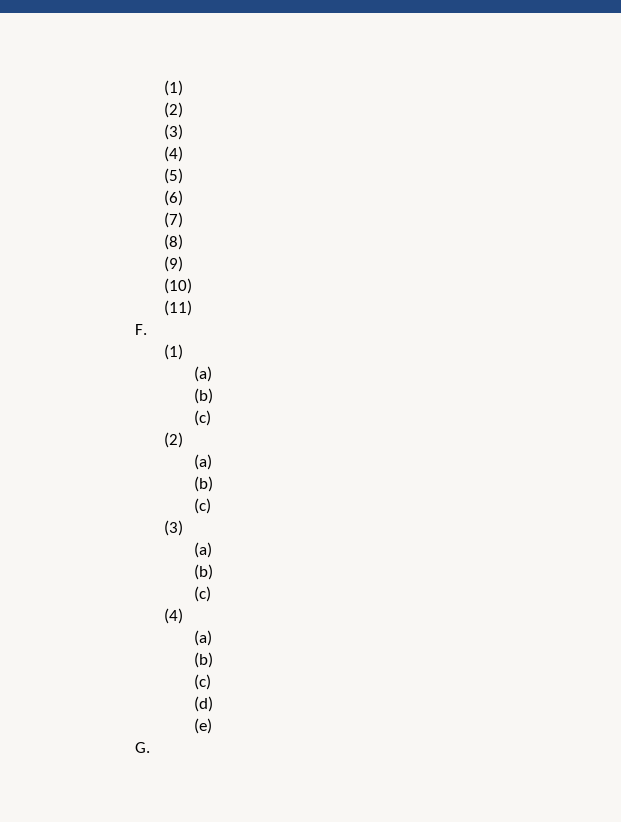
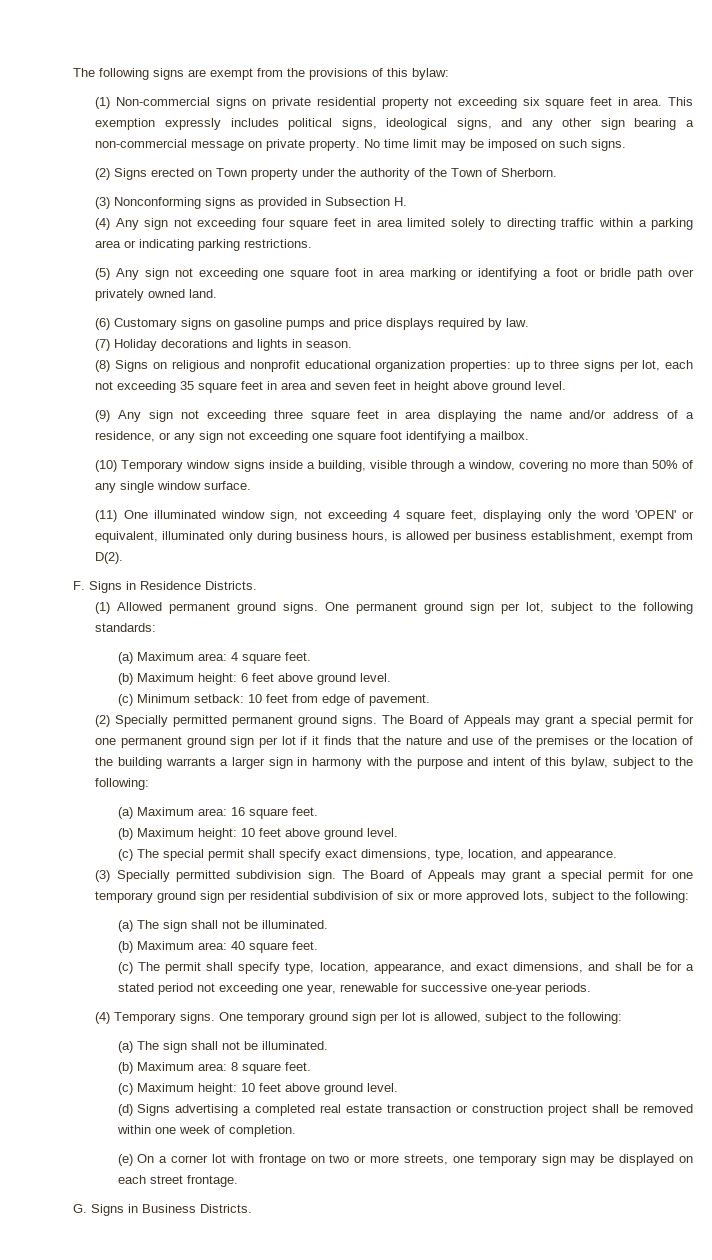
[164,80,184,96] [164,102,184,118] [164,124,184,140] [164,146,184,162] [164,168,184,184] [164,190,184,206] [164,212,184,228] [164,234,184,250] [164,256,184,272] [164,278,193,294] [164,300,193,316] [134,324,147,335] [164,344,184,360] [194,366,213,382] [194,388,214,404] [194,410,212,426] [164,432,184,448] [194,454,213,470] [194,476,214,492] [194,498,212,514] [164,520,184,536] [194,542,213,558] [194,564,214,580] [194,586,212,602] [164,608,184,624] [194,630,213,646] [194,652,214,668] [194,674,212,690] [194,696,214,712] [194,718,213,734] [134,742,150,753] (1) // (2) // (3) // (4) // (5) // (6) // (7) // (8) // (9) // (10) // (11) // F. // (1) // (a) // (b) // (c) // (2) // (a) // (b) // (c) // (3) // (a) // (b) // (c) // (4) // (a) // (b) // (c) // (d) // (e) // G. -> [73,68,450,80] [95,97,693,109] [95,118,694,130] [95,139,627,151] [95,168,558,180] [95,197,408,209] [95,218,693,230] [95,239,313,251] [95,268,695,280] [95,289,218,301] [95,318,530,330] [95,339,353,351] [95,360,693,372] [95,381,567,393] [95,410,695,422] [95,431,530,443] [95,460,694,472] [95,481,252,493] [95,510,695,522] [95,531,693,543] [95,552,124,564] [73,581,258,593] [95,602,694,614] [95,623,157,632] [117,652,311,664] [117,673,391,685] [117,694,430,706] [95,715,694,727] [95,736,693,748] [95,757,693,769] [95,778,150,790] [117,807,318,819] [117,828,398,840] [117,849,617,861] [95,870,693,882] [95,891,690,903] [117,920,328,932] [117,941,318,953] [117,962,694,974] [117,983,591,995] [95,1012,623,1024] [117,1041,328,1053] [117,1062,311,1074] [117,1083,398,1095] [117,1104,694,1116] [116,1125,296,1137] [117,1154,693,1166] [117,1175,238,1187] [73,1204,253,1216] The following signs are exempt from the provisions of this bylaw: // (1) Non-commercial signs on private residential property not exceeding six square feet in area. This exemption expressly includes political signs, ideological signs, and any other sign bearing a non-commercial message on private property. No time limit may be imposed on such signs. // (2) Signs erected on Town property under the authority of the Town of Sherborn. // (3) Nonconforming signs as provided in Subsection H. // (4) Any sign not exceeding four square feet in area limited solely to directing traffic within a parking area or indicating parking restrictions. // (5) Any sign not exceeding one square foot in area marking or identifying a foot or bridle path over privately owned land. // (6) Customary signs on gasoline pumps and price displays required by law. // (7) Holiday decorations and lights in season. // (8) Signs on religious and nonprofit educational organization properties: up to three signs per lot, each not exceeding 35 square feet in area and seven feet in height above ground level. // (9) Any sign not exceeding three square feet in area displaying the name and/or address of a residence, or any sign not exceeding one square foot identifying a mailbox. // (10) Temporary window signs inside a building, visible through a window, covering no more than 50% of any single window surface. // (11) One illuminated window sign, not exceeding 4 square feet, displaying only the word 'OPEN' or equivalent, illuminated only during business hours, is allowed per business establishment, exempt from D(2). // F. Signs in Residence Districts. // (1) Allowed permanent ground signs. One permanent ground sign per lot, subject to the following standards: // (a) Maximum area: 4 square feet. // (b) Maximum height: 6 feet above ground level. // (c) Minimum setback: 10 feet from edge of pavement. // (2) Specially permitted permanent ground signs. The Board of Appeals may grant a special permit for one permanent ground sign per lot if it finds that the nature and use of the premises or the location of the building warrants a larger sign in harmony with the purpose and intent of this bylaw, subject to the following: // (a) Maximum area: 16 square feet. // (b) Maximum height: 10 feet above ground level. // (c) The special permit shall specify exact dimensions, type, location, and appearance. // (3) Specially permitted subdivision sign. The Board of Appeals may grant a special permit for one temporary ground sign per residential subdivision of six or more approved lots, subject to the following: // (a) The sign shall not be illuminated. // (b) Maximum area: 40 square feet. // (c) The permit shall specify type, location, appearance, and exact dimensions, and shall be for a stated period not exceeding one year, renewable for successive one-year periods. // (4) Temporary signs. One temporary ground sign per lot is allowed, subject to the following: // (a) The sign shall not be illuminated. // (b) Maximum area: 8 square feet. // (c) Maximum height: 10 feet above ground level. // (d) Signs advertising a completed real estate transaction or construction project shall be removed within one week of completion. // (e) On a corner lot with frontage on two or more streets, one temporary sign may be displayed on each street frontage. // G. Signs in Business Districts.

